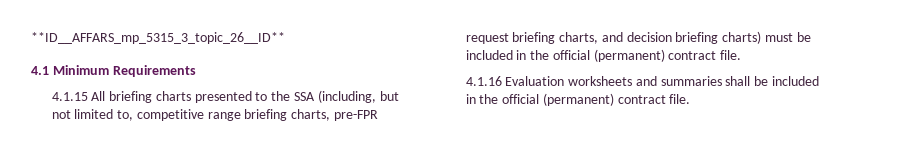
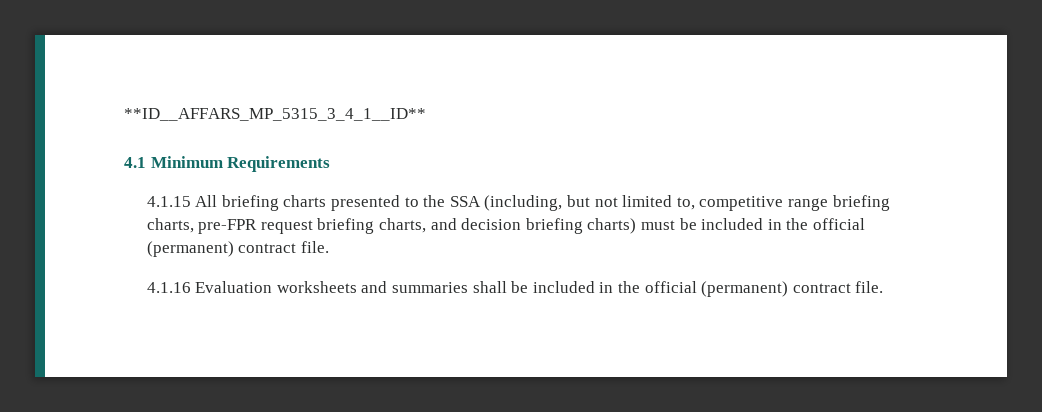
[31,32,285,44] **ID__AFFARS_mp_5315_3_topic_26__ID** -> [124,108,426,121] **ID__AFFARS_MP_5315_3_4_1__ID**

